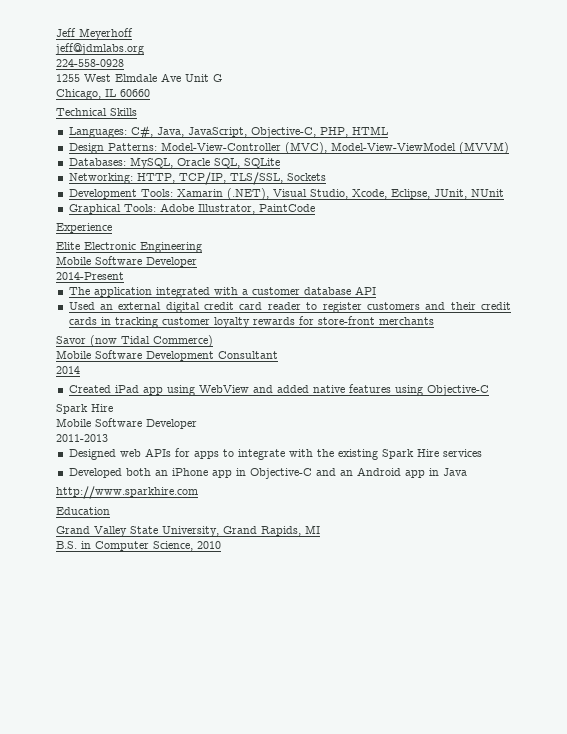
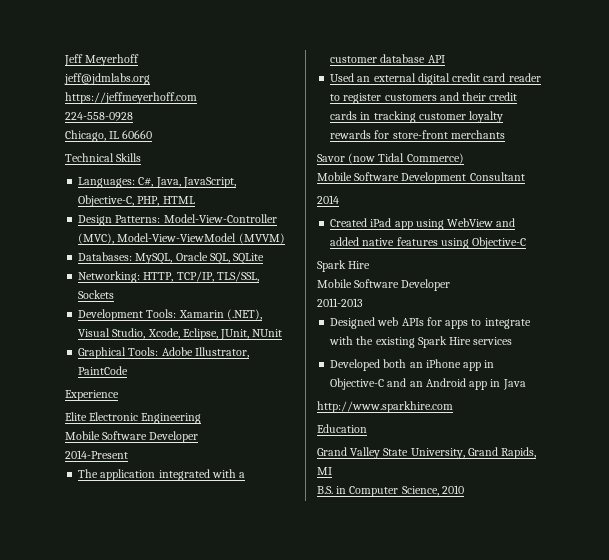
(144, 49) none -> [65,92,197,104] // https://jeffmeyerhoff.com
[56,73,222,82] // 1255 West Elmdale Ave Unit G -> (133, 116) none

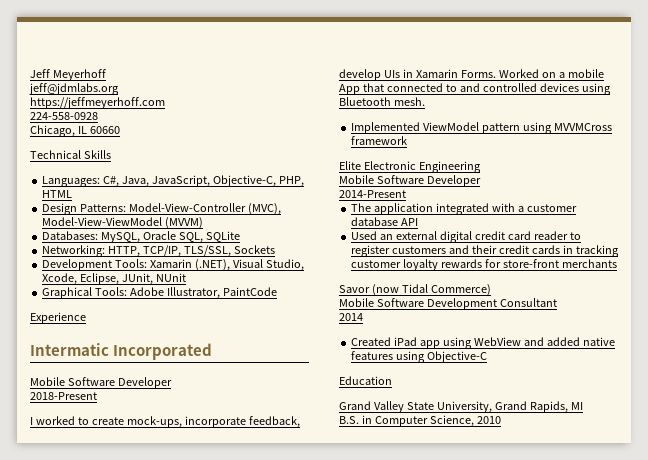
(119, 395) none -> [30,343,213,360] [30,377,172,389] [30,392,97,400] [30,416,300,428] [339,69,604,81] [339,83,611,95] [339,97,425,106] [351,122,612,134] [351,136,408,145] // Intermatic Incorporated // Mobile Software Developer // 2018-Present // I worked to create mock-ups, incorporate feedback, develop UIs in Xamarin Forms. Worked on a mobile App that connected to and controlled devices using Bluetooth mesh. // Implemented ViewModel pattern using MVVMCross framework
[317,260,371,272] [317,279,451,291] [317,298,363,307] [330,317,531,329] [329,336,513,348] [330,359,495,371] [330,378,526,390] [317,401,453,413] // Spark Hire // Mobile Software Developer // 2011-2013 // Designed web APIs for apps to integrate with the existing Spark Hire services // Developed both an iPhone app in Objective-C and an Android app in Java // http://www.sparkhire.com -> (488, 357) none

